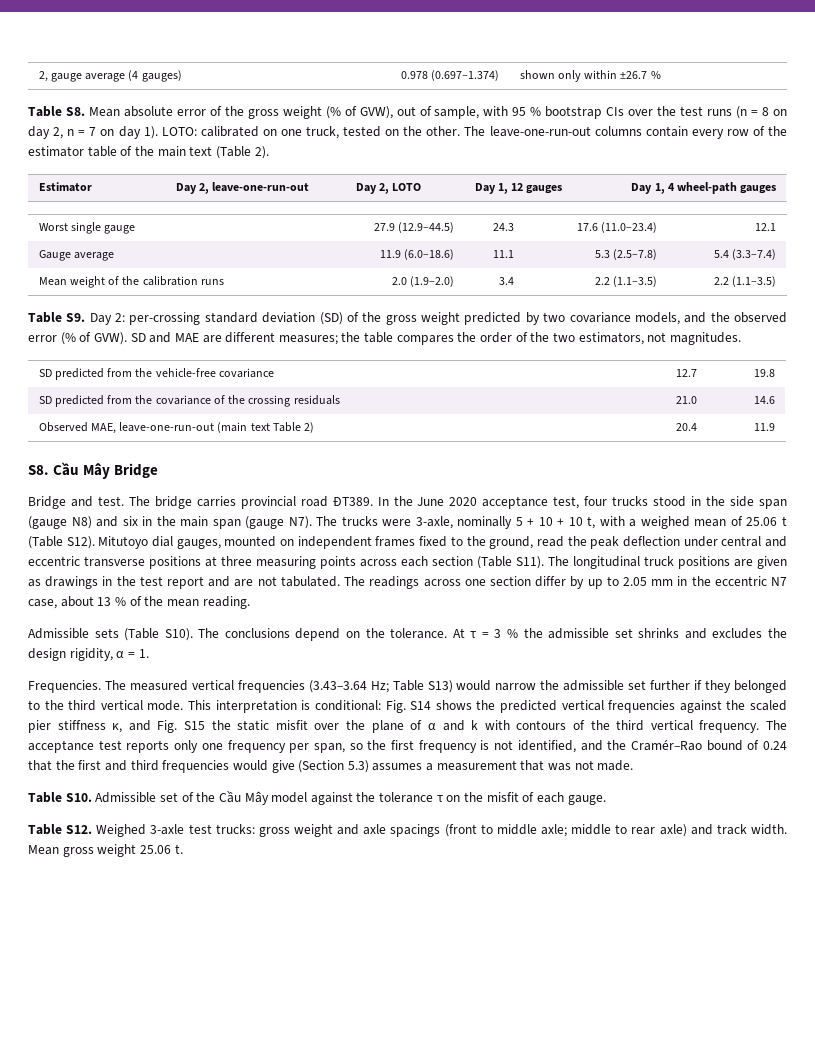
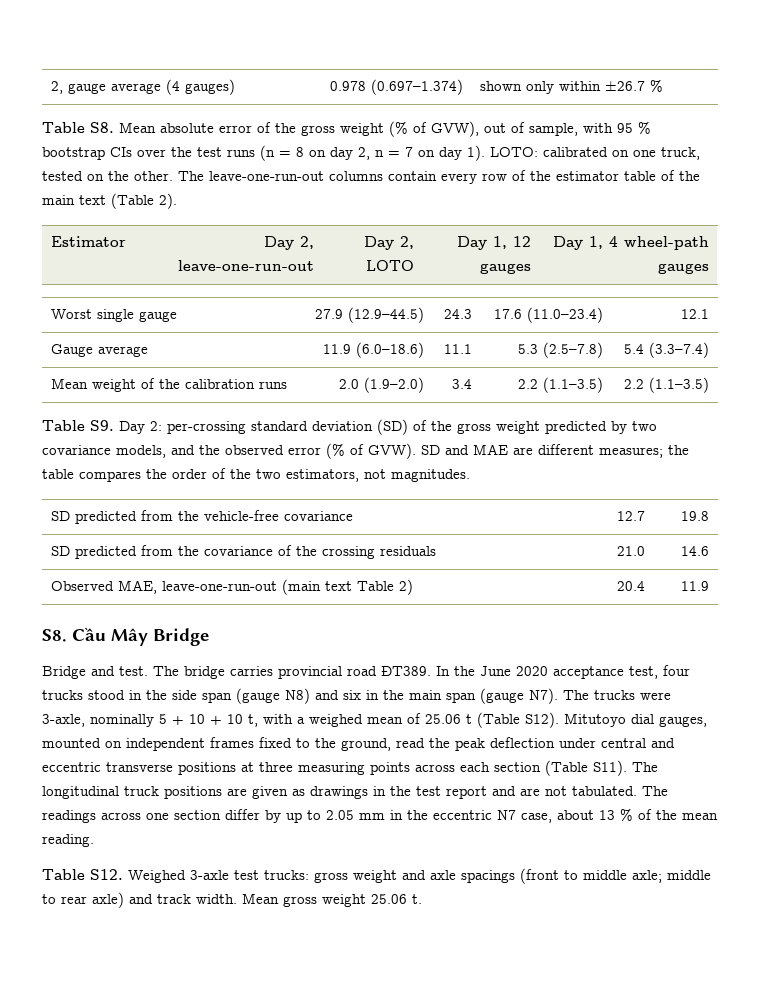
[28,628,787,641] [28,648,149,661] [28,680,788,693] [28,700,787,713] [28,720,787,733] [28,739,788,753] [28,760,634,773] [28,791,606,805] // Admissible sets (Table S10). The conclusions depend on the tolerance. At τ = 3 % the admissible set shrinks and excludes the design rigidity, α = 1. // Frequencies. The measured vertical frequencies (3.43–3.64 Hz; Table S13) would narrow the admissible set further if they belonged to the third vertical mode. This interpretation is conditional: Fig. S14 shows the predicted vertical frequencies against the scaled pier stiffness κ, and Fig. S15 the static misfit over the plane of α and k with contours of the third vertical frequency. The acceptance test reports only one frequency per span, so the first frequency is not identified, and the Cramér–Rao bound of 0.24 that the first and third frequencies would give (Section 5.3) assumes a measurement that was not made. // Table S10. Admissible set of the Cầu Mây model against the tolerance τ on the misfit of each gauge. -> (94, 840) none

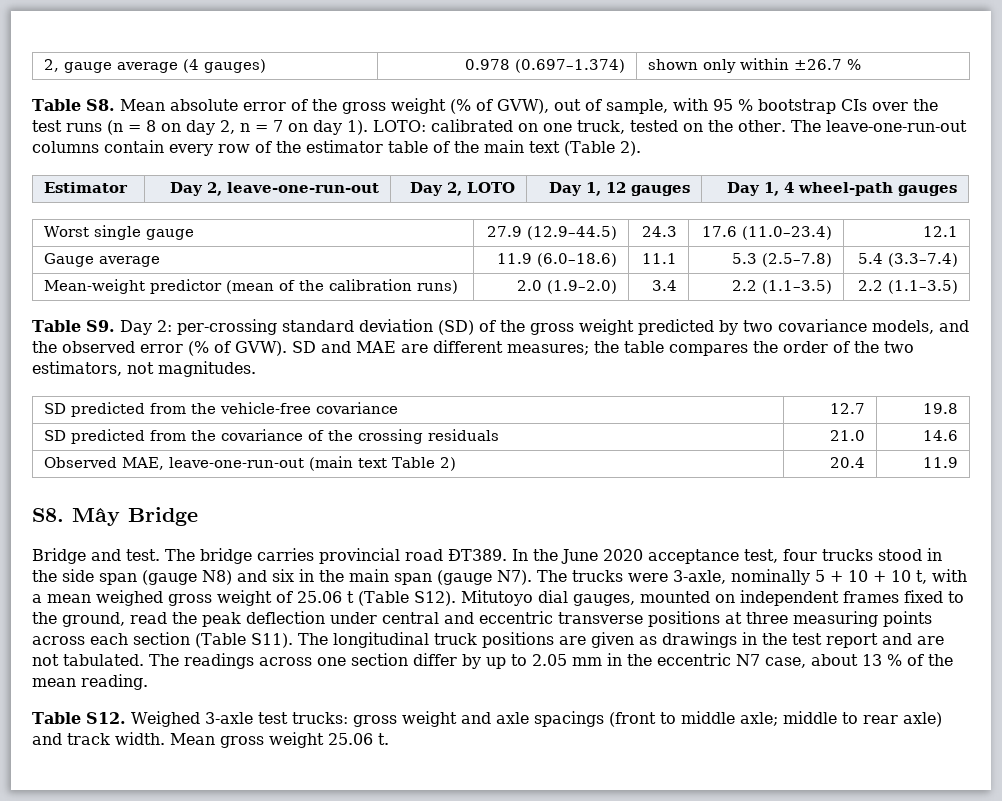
[50,378,136,392] Mean weight -> [43,279,274,294] Mean-weight predictor (mean
[258,381,287,389] runs -> [416,280,458,294] runs)
[72,627,106,641] Cầu -> (64, 515) none
[309,714,403,727] weighed mean -> [47,590,272,606] mean weighed gross weight

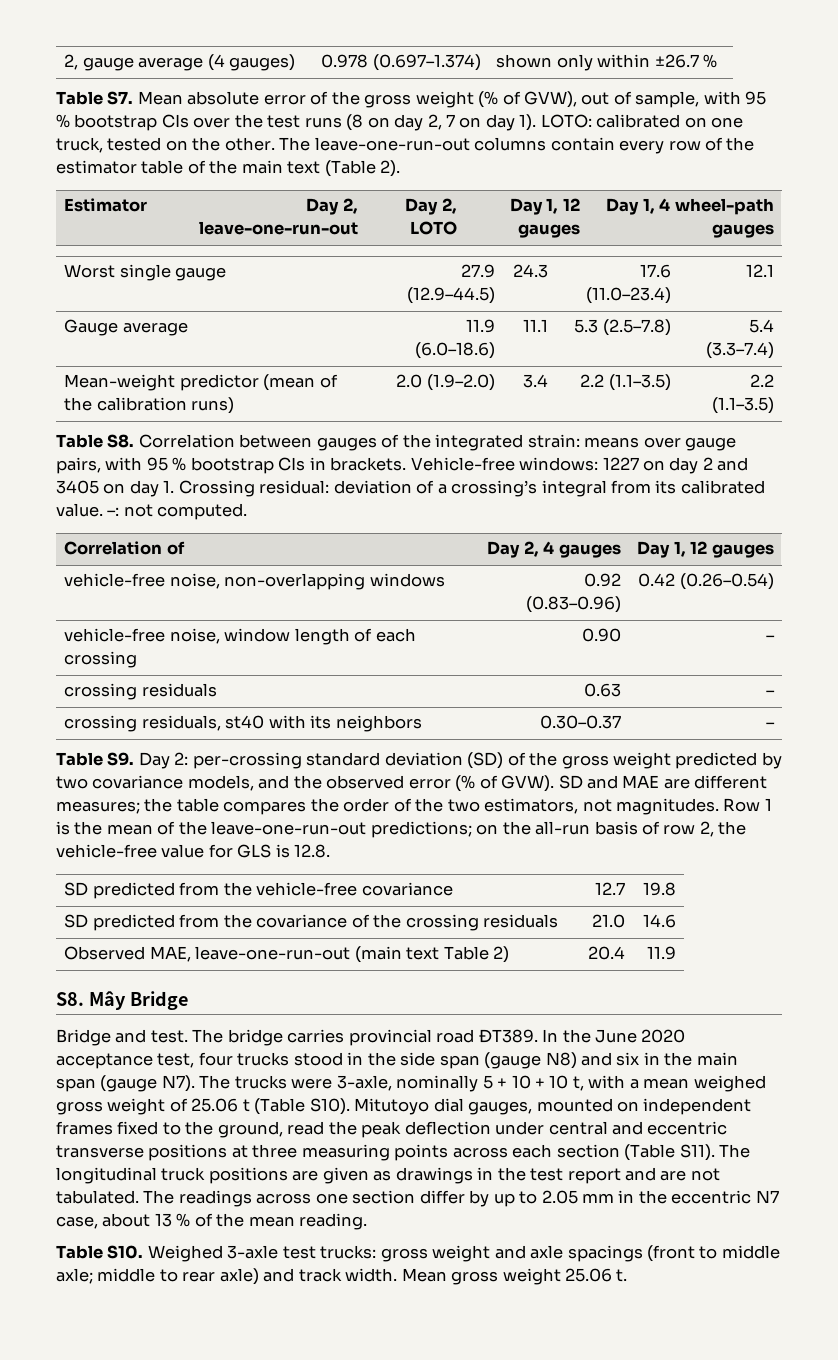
[85,99,115,111] S8. -> [107,91,134,105] S7.
[107,120,156,135] (n = 8 -> [346,114,364,131] (8
[240,123,268,132] n = -> (442, 122) none
(959, 287) none -> [56,434,737,451] [56,457,749,474] [56,480,765,497] [56,503,248,520] [64,541,185,555] [487,541,621,558] [637,541,774,558] [64,573,445,590] [583,573,621,587] [525,596,621,613] [638,573,774,590] [64,628,416,645] [64,651,138,668] [581,628,621,642] [765,635,775,641] [64,683,217,700] [583,683,621,697] [765,690,775,696] [64,715,422,732] [539,715,621,729] [765,722,775,728] // Table S8. Correlation between gauges of the integrated strain: means over gauge pairs, with 95 % bootstrap CIs in brackets. Vehicle-free windows: 1227 on day 2 and 3405 on day 1. Crossing residual: deviation of a crossing’s integral from its calibrated value. –: not computed. // Correlation of | Day 2, 4 gauges | Day 1, 12 gauges // vehicle-free noise, non-overlapping windows | 0.92 (0.83–0.96) | 0.42 (0.26–0.54) // vehicle-free noise, window length of each crossing | 0.90 | – // crossing residuals | 0.63 | – // crossing residuals, st40 with its neighbors | 0.30–0.37 | –
(256, 369) none -> [723,798,772,812] [56,821,747,838] [56,844,331,858] Row 1 is the mean of the leave-one-run-out predictions; on the all-run basis of row 2, the vehicle-free value for GLS is 12.8.
[413,591,456,606] S12). -> [309,1098,350,1115] S10).
[85,712,126,724] S12. -> [107,1245,144,1259] S10.

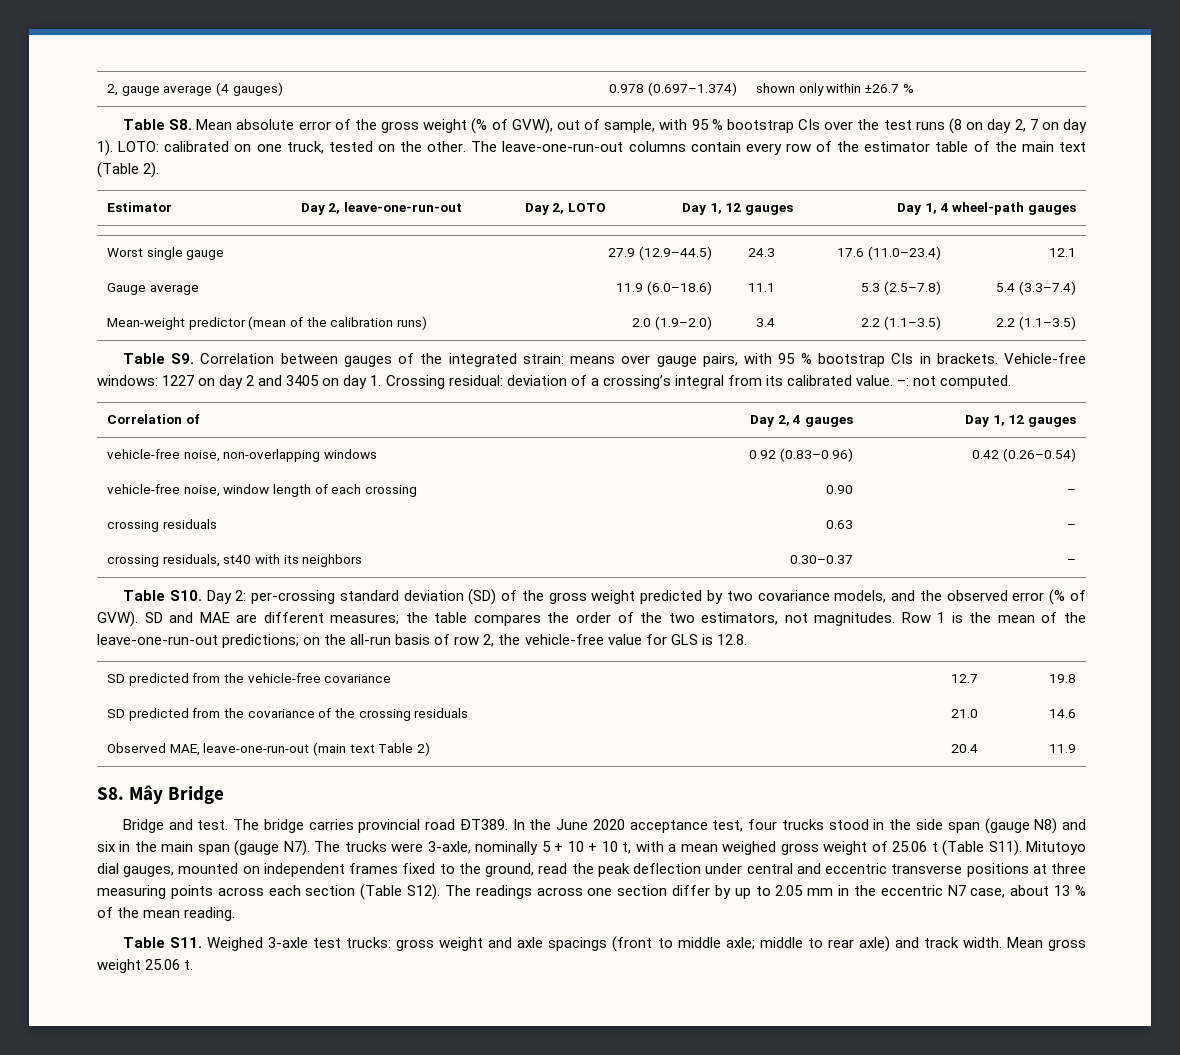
[107,91,134,105] S7. -> [169,119,193,130] S8.
[107,434,135,448] S8. -> [171,353,195,364] S9.
[107,752,135,766] S9. -> [169,590,202,601] S10.
[309,1098,350,1115] S10). -> [988,840,1022,856] S11).
[679,1144,751,1161] [56,1167,720,1184] [56,1190,139,1204] S11). The longitudinal truck positions are given as drawings in the test report and are not tabulated. -> [407,884,441,900] S12).
[107,1245,144,1259] S10. -> [169,937,202,948] S11.

